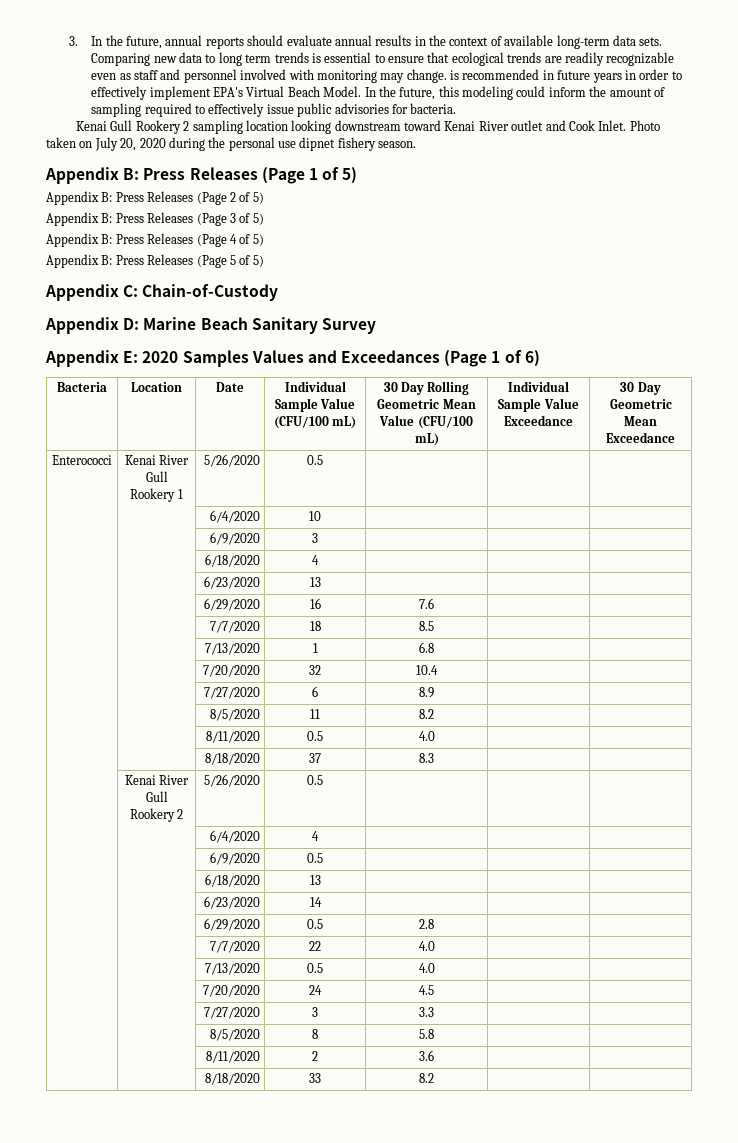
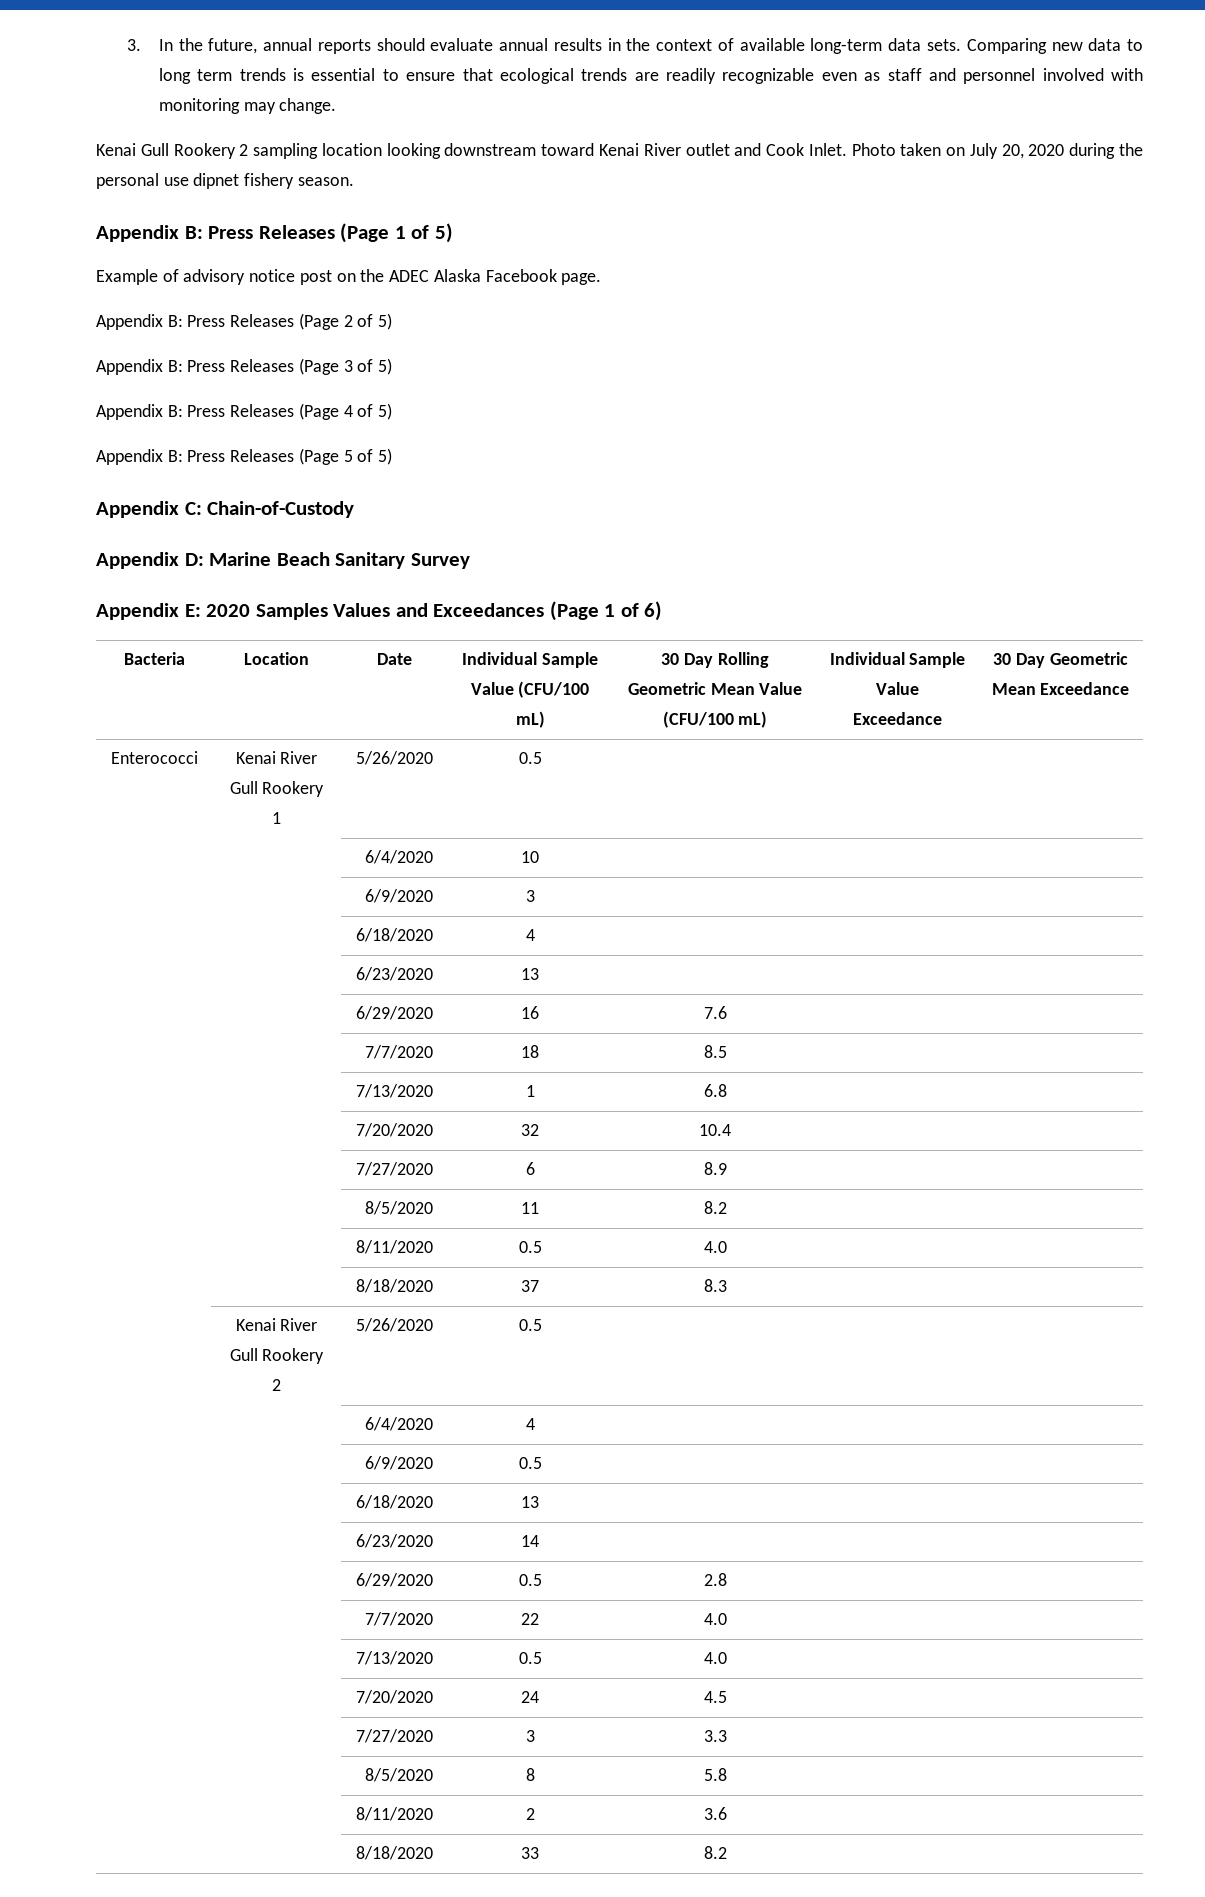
[450,69,682,83] [91,86,665,100] [91,103,457,117] is recommended in future years in order to effectively implement EPA's Virtual Beach Model. In the future, this modeling could inform the amount of sampling required to effectively issue public advisories for bacteria. -> (337, 106) none
(358, 175) none -> [96,269,602,285] // Example of advisory notice post on the ADEC Alaska Facebook page.

